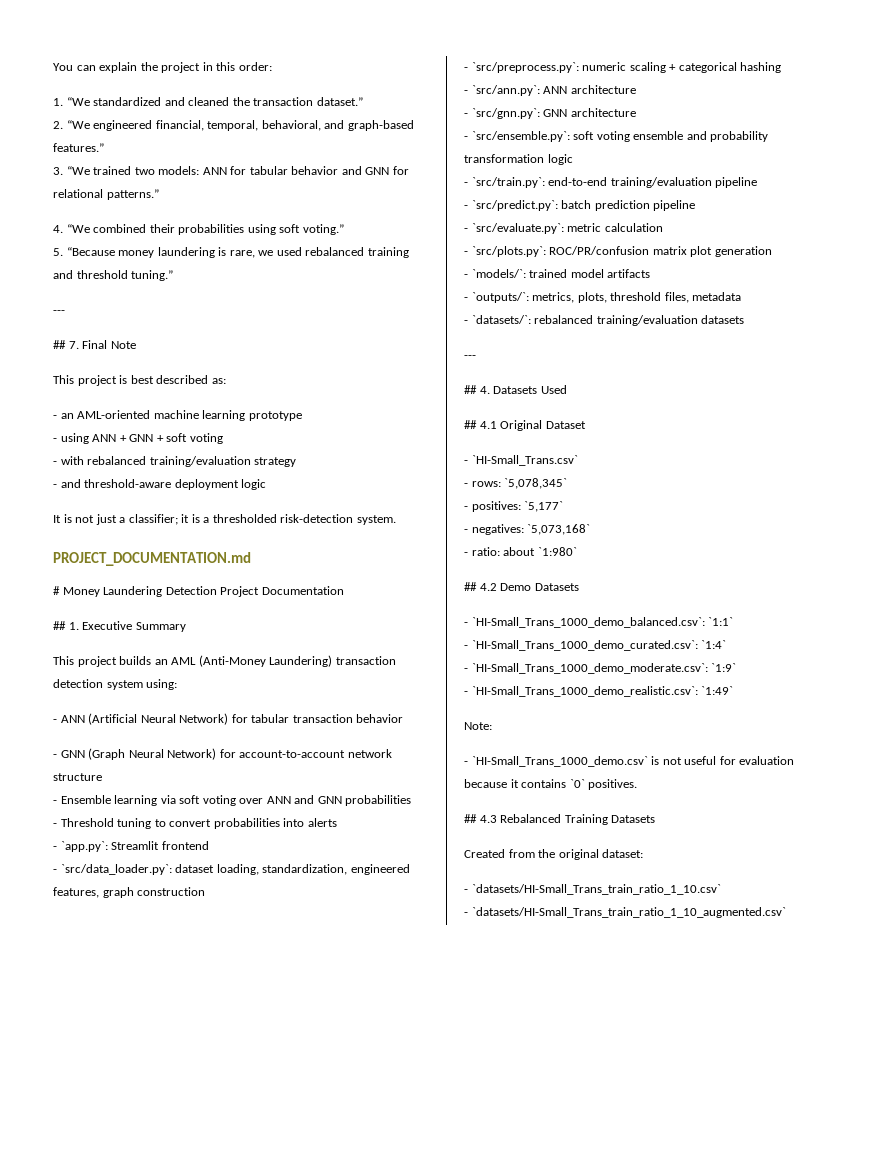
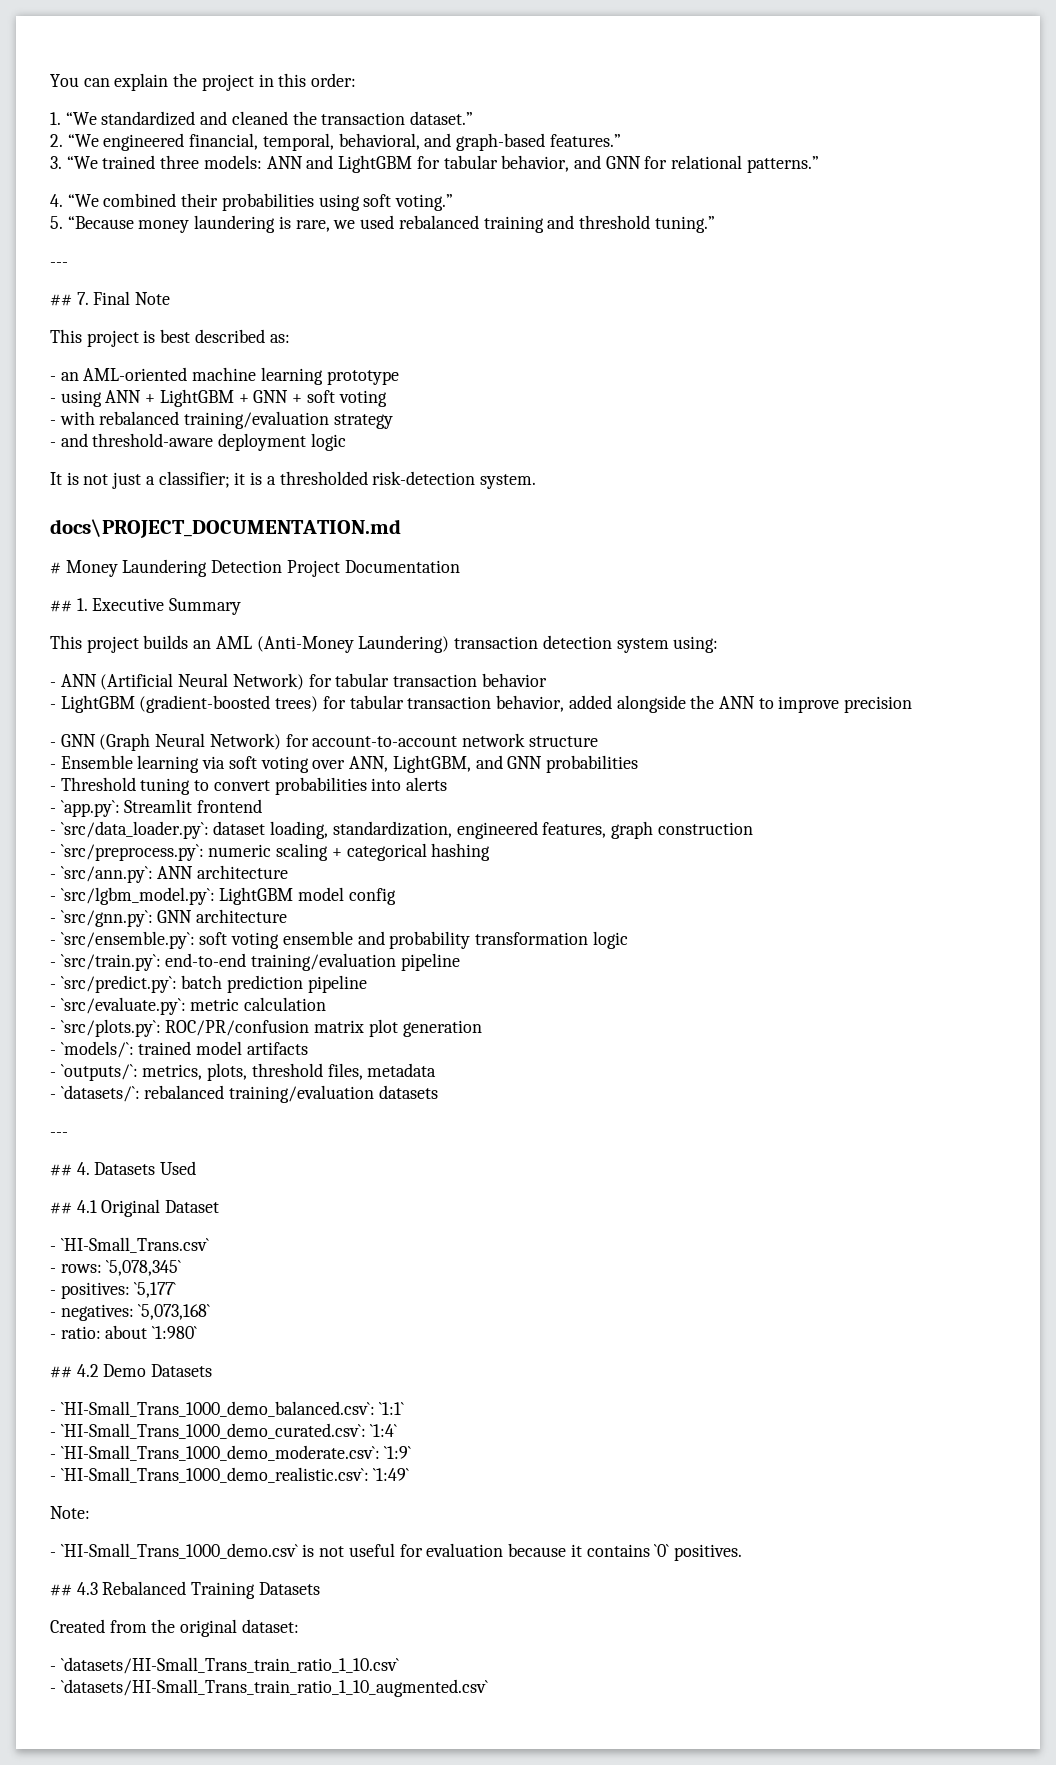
[134,167,155,175] two -> [160,155,200,169] three
[230,166,339,175] for tabular behavior -> [306,155,570,173] and LightGBM for tabular behavior,
(127, 438) none -> [159,389,249,407] LightGBM +
[53,552,251,566] PROJECT_DOCUMENTATION.md -> [50,519,401,538] docs\PROJECT_DOCUMENTATION.md
(404, 718) none -> [50,695,913,713] // - LightGBM (gradient-boosted trees) for tabular transaction behavior, added alongside the ANN to improve precision
[266,796,291,804] ANN -> [349,755,471,773] ANN, LightGBM,
(636, 89) none -> [50,887,396,905] // - `src/lgbm_model.py`: LightGBM model config

